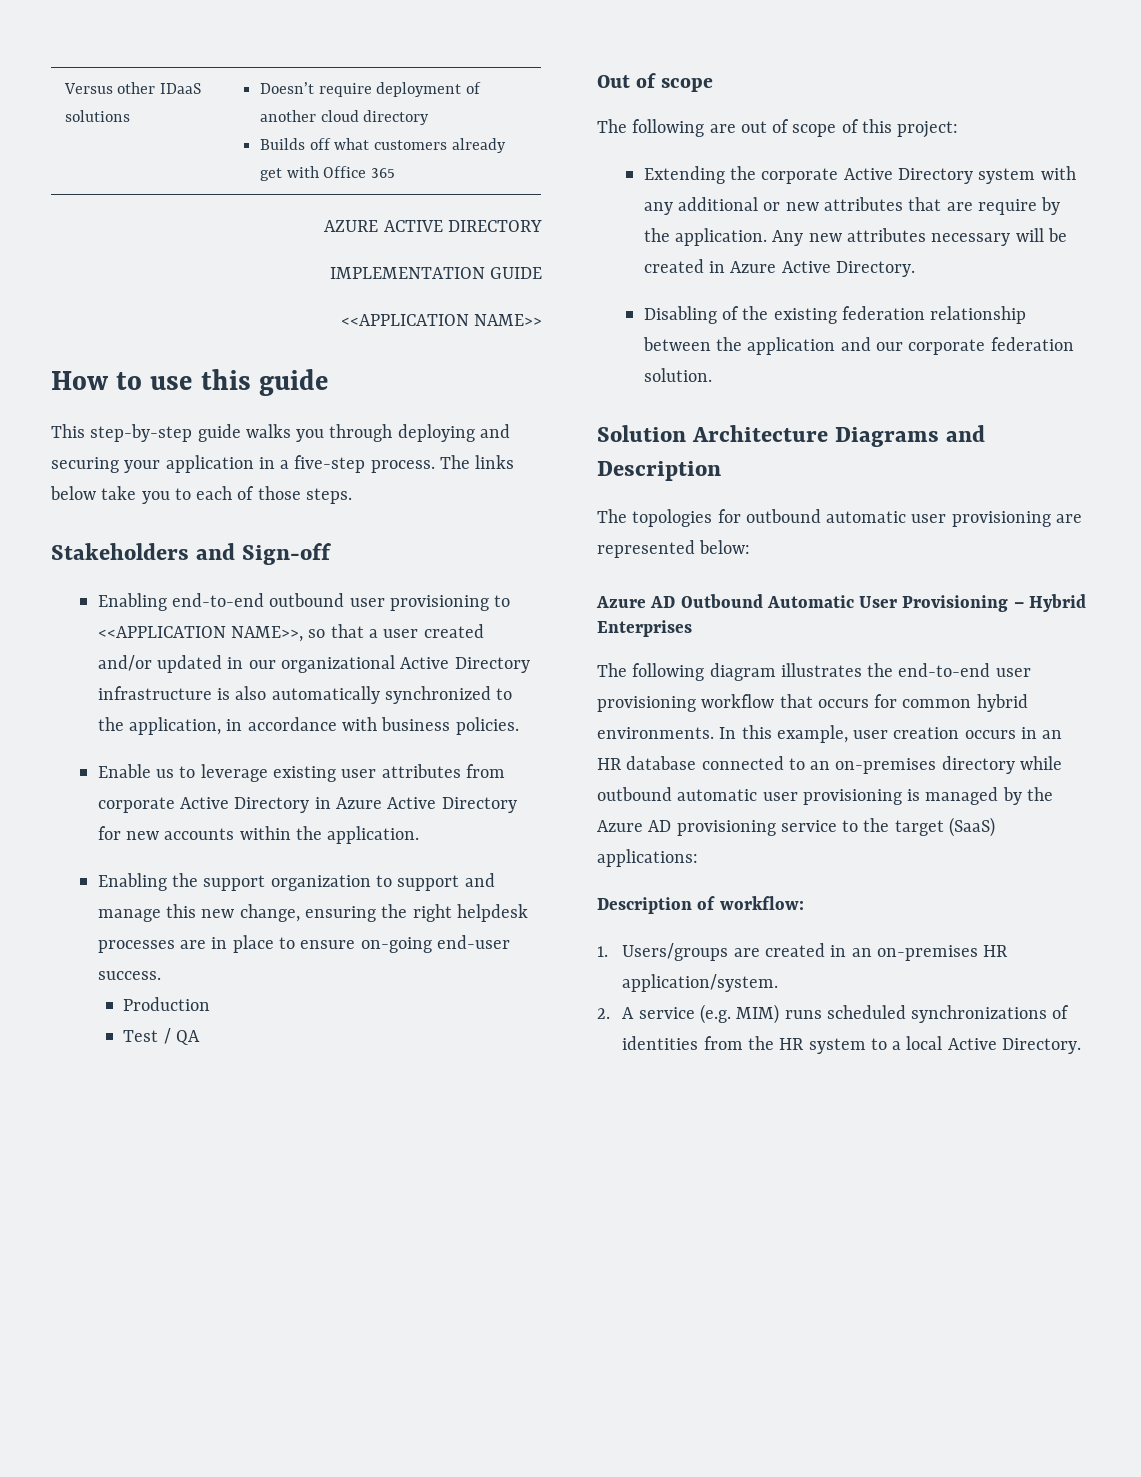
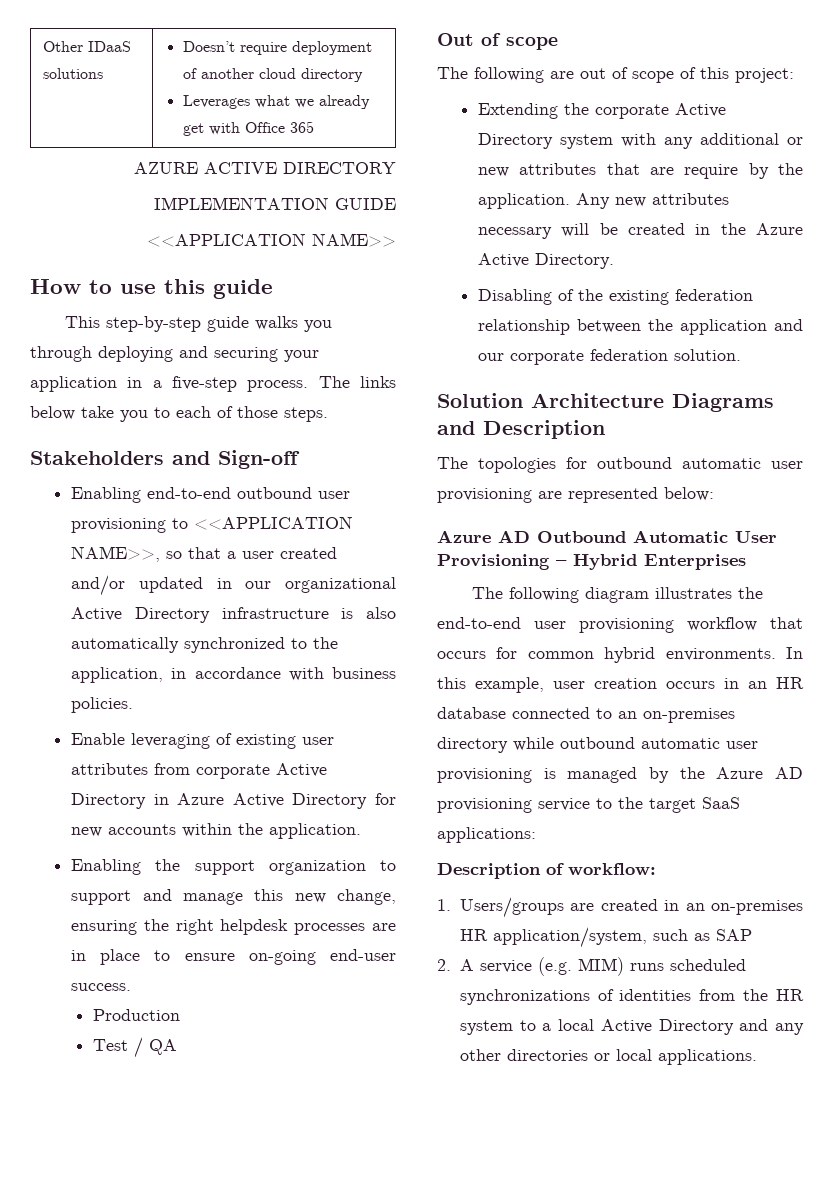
[63,82,156,94] Versus other -> [42,41,83,52] Other
[259,138,448,150] Builds off what customers -> [182,95,314,109] Leverages what we
[156,764,268,782] us to leverage -> [131,733,233,749] leveraging of
(726, 267) none -> [720,223,746,235] the
[948,817,995,837] (SaaS) -> [702,797,740,809] SaaS
[622,974,779,992] application/system. -> [492,927,752,948] application/system, such as SAP
[1001,1038,1081,1054] Directory. -> [658,1019,804,1035] [459,1049,757,1065] Directory and any other directories or local applications.

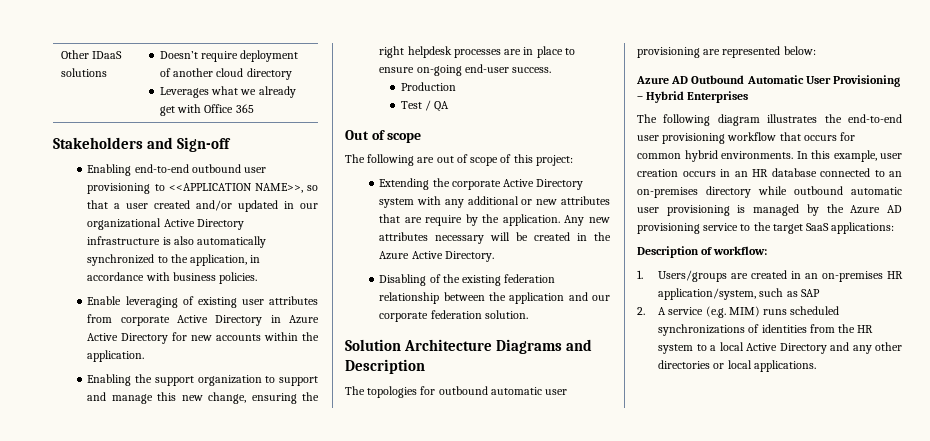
[134,162,396,174] [154,197,396,210] [147,233,396,247] [30,279,273,299] [64,316,332,332] [30,346,319,362] [30,376,396,392] [30,406,328,422] // AZURE ACTIVE DIRECTORY // IMPLEMENTATION GUIDE // <<APPLICATION NAME>> // How to use this guide // This step-by-step guide walks you through deploying and securing your application in a five-step process. The links below take you to each of those steps. -> (254, 108) none

